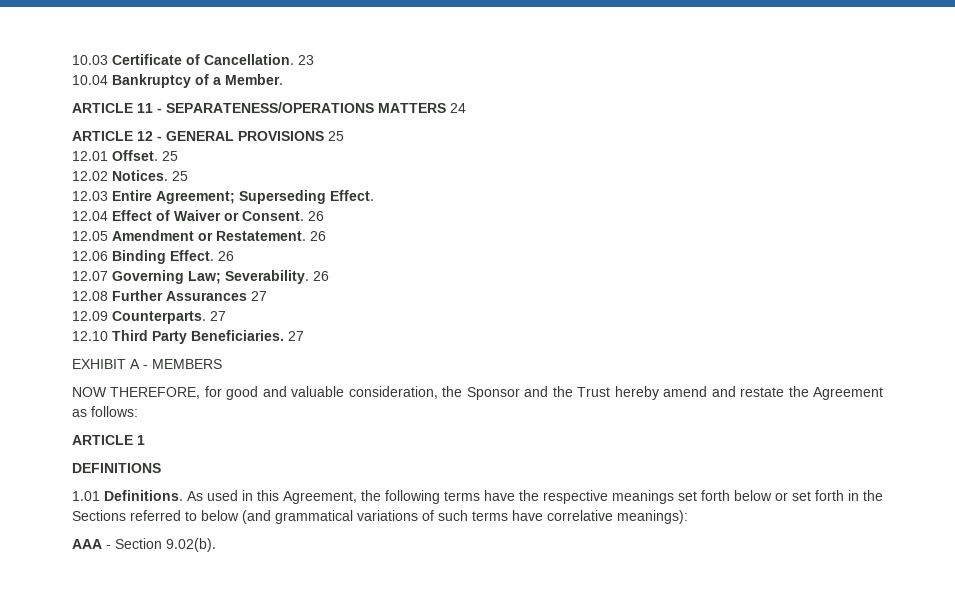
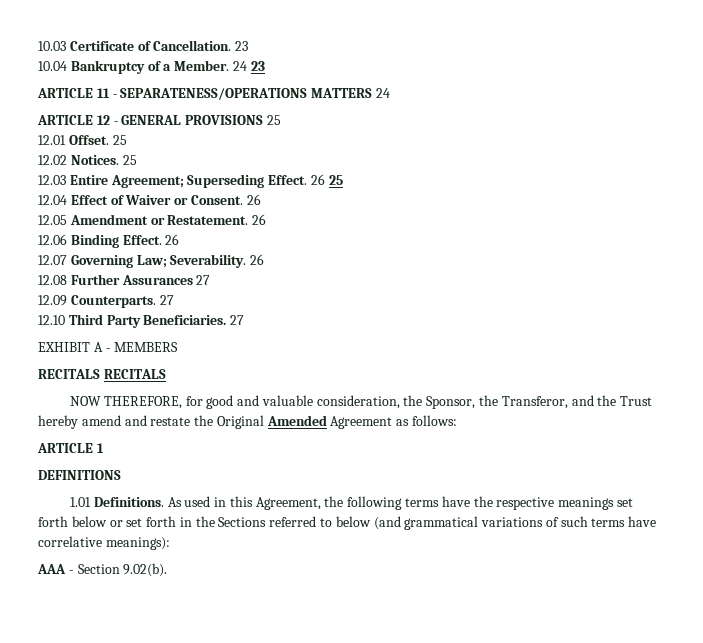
(283, 79) none -> [232,61,265,71] 24 23
(374, 195) none -> [310,174,343,185] 26 25
(222, 364) none -> [38,369,166,379] // RECITALS RECITALS
[466,387,520,400] Sponsor -> [426,395,568,409] Sponsor, the Transferor,
(809, 391) none -> [216,415,327,429] Original Amended

